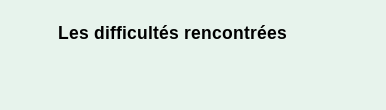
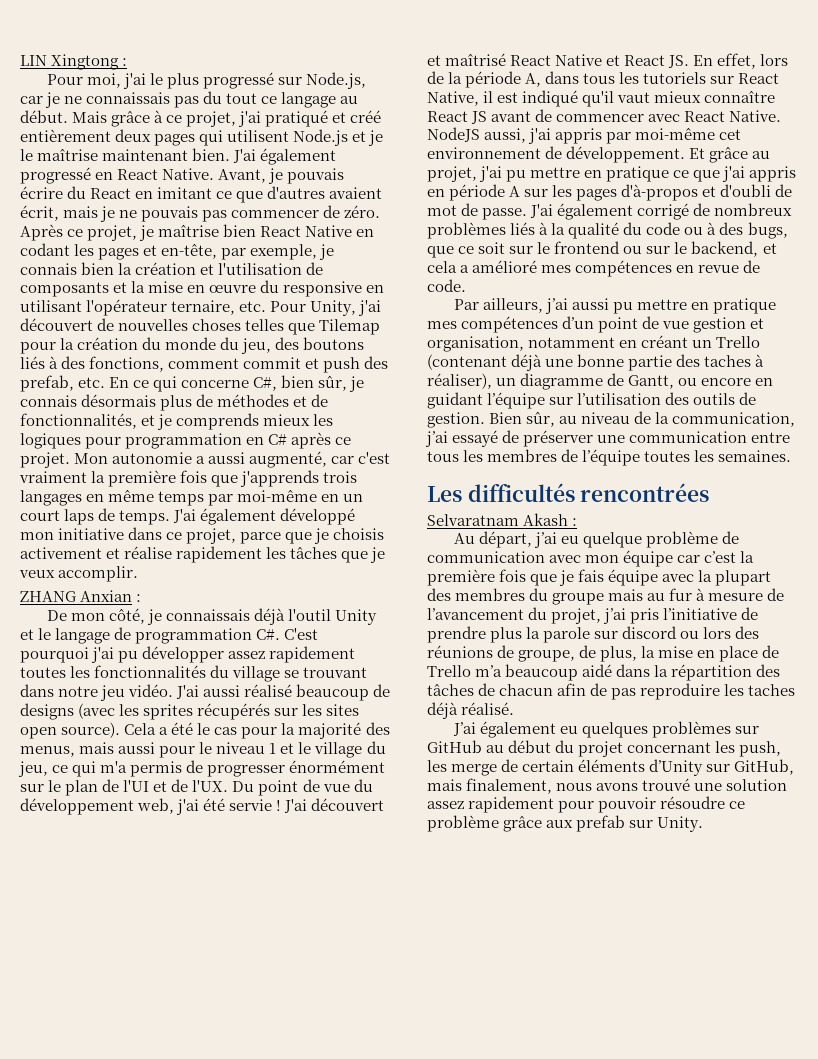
[58,25,287,39] Les difficultés rencontrées -> [20,54,128,70] [47,72,367,89] [20,91,359,108] [20,110,382,127] [20,129,384,146] [20,148,337,165] [20,167,345,184] [20,186,383,203] [20,205,381,222] [20,224,375,241] [20,243,335,260] [20,262,324,275] [20,280,385,297] [20,299,382,316] [20,318,381,335] [20,337,365,354] [20,356,389,373] [20,375,365,392] [20,394,329,411] [20,413,334,430] [20,432,352,449] [20,451,391,468] [19,470,358,487] [20,490,364,506] [20,508,356,525] [20,527,385,544] [20,546,386,563] [19,566,139,582] [20,590,142,602] [47,608,378,625] [20,627,319,644] [20,646,356,663] [20,665,368,682] [20,684,391,701] [20,703,360,720] [20,722,390,739] [20,741,386,758] [18,760,386,777] [20,779,373,796] [20,798,385,815] [427,53,789,69] [427,71,780,88] [427,90,776,107] [427,109,782,124] [427,127,742,144] [427,146,771,163] [427,166,797,182] [427,184,793,201] [427,203,793,220] [427,222,788,239] [427,241,777,258] [427,260,761,277] [427,279,466,292] [454,298,777,314] [427,316,765,333] [427,335,761,352] [427,354,765,371] [427,373,774,390] [427,392,757,409] [427,411,796,428] [425,430,791,447] [427,449,792,466] [427,483,710,502] [427,513,578,526] [454,531,740,548] [427,550,755,567] [427,569,772,586] [427,588,785,605] [427,607,759,624] [427,626,760,643] [427,645,780,662] [427,664,781,681] [427,683,796,700] [427,702,515,719] [453,721,760,738] [427,740,782,757] [427,759,795,776] [427,778,788,794] [427,796,746,813] [427,815,704,832] LIN Xingtong : // Pour moi, j'ai le plus progressé sur Node.js, car je ne connaissais pas du tout ce langage au début. Mais grâce à ce projet, j'ai pratiqué et créé entièrement deux pages qui utilisent Node.js et je le maîtrise maintenant bien. J'ai également progressé en React Native. Avant, je pouvais écrire du React en imitant ce que d'autres avaient écrit, mais je ne pouvais pas commencer de zéro. Après ce projet, je maîtrise bien React Native en codant les pages et en-tête, par exemple, je connais bien la création et l'utilisation de composants et la mise en œuvre du responsive en utilisant l'opérateur ternaire, etc. Pour Unity, j'ai découvert de nouvelles choses telles que Tilemap pour la création du monde du jeu, des boutons liés à des fonctions, comment commit et push des prefab, etc. En ce qui concerne C#, bien sûr, je connais désormais plus de méthodes et de fonctionnalités, et je comprends mieux les logiques pour programmation en C# après ce projet. Mon autonomie a aussi augmenté, car c'est vraiment la première fois que j'apprends trois langages en même temps par moi-même en un court laps de temps. J'ai également développé mon initiative dans ce projet, parce que je choisis activement et réalise rapidement les tâches que je veux accomplir. // ZHANG Anxian : // De mon côté, je connaissais déjà l'outil Unity et le langage de programmation C#. C'est pourquoi j'ai pu développer assez rapidement toutes les fonctionnalités du village se trouvant dans notre jeu vidéo. J'ai aussi réalisé beaucoup de designs (avec les sprites récupérés sur les sites open source). Cela a été le cas pour la majorité des menus, mais aussi pour le niveau 1 et le village du jeu, ce qui m'a permis de progresser énormément sur le plan de l'UI et de l'UX. Du point de vue du développement web, j'ai été servie ! J'ai découvert et maîtrisé React Native et React JS. En effet, lors de la période A, dans tous les tutoriels sur React Native, il est indiqué qu'il vaut mieux connaître React JS avant de commencer avec React Native. NodeJS aussi, j'ai appris par moi-même cet environnement de développement. Et grâce au projet, j'ai pu mettre en pratique ce que j'ai appris en période A sur les pages d'à-propos et d'oubli de mot de passe. J'ai également corrigé de nombreux problèmes liés à la qualité du code ou à des bugs, que ce soit sur le frontend ou sur le backend, et cela a amélioré mes compétences en revue de code. // Par ailleurs, j’ai aussi pu mettre en pratique mes compétences d’un point de vue gestion et organisation, notamment en créant un Trello (contenant déjà une bonne partie des taches à réaliser), un diagramme de Gantt, ou encore en guidant l’équipe sur l’utilisation des outils de gestion. Bien sûr, au niveau de la communication, j’ai essayé de préserver une communication entre tous les membres de l’équipe toutes les semaines. // Les difficultés rencontrées // Selvaratnam Akash : // Au départ, j’ai eu quelque problème de communication avec mon équipe car c’est la première fois que je fais équipe avec la plupart des membres du groupe mais au fur à mesure de l’avancement du projet, j’ai pris l’initiative de prendre plus la parole sur discord ou lors des réunions de groupe, de plus, la mise en place de Trello m’a beaucoup aidé dans la répartition des tâches de chacun afin de pas reproduire les taches déjà réalisé. // J’ai également eu quelques problèmes sur GitHub au début du projet concernant les push, les merge de certain éléments d’Unity sur GitHub, mais finalement, nous avons trouvé une solution assez rapidement pour pouvoir résoudre ce problème grâce aux prefab sur Unity.

